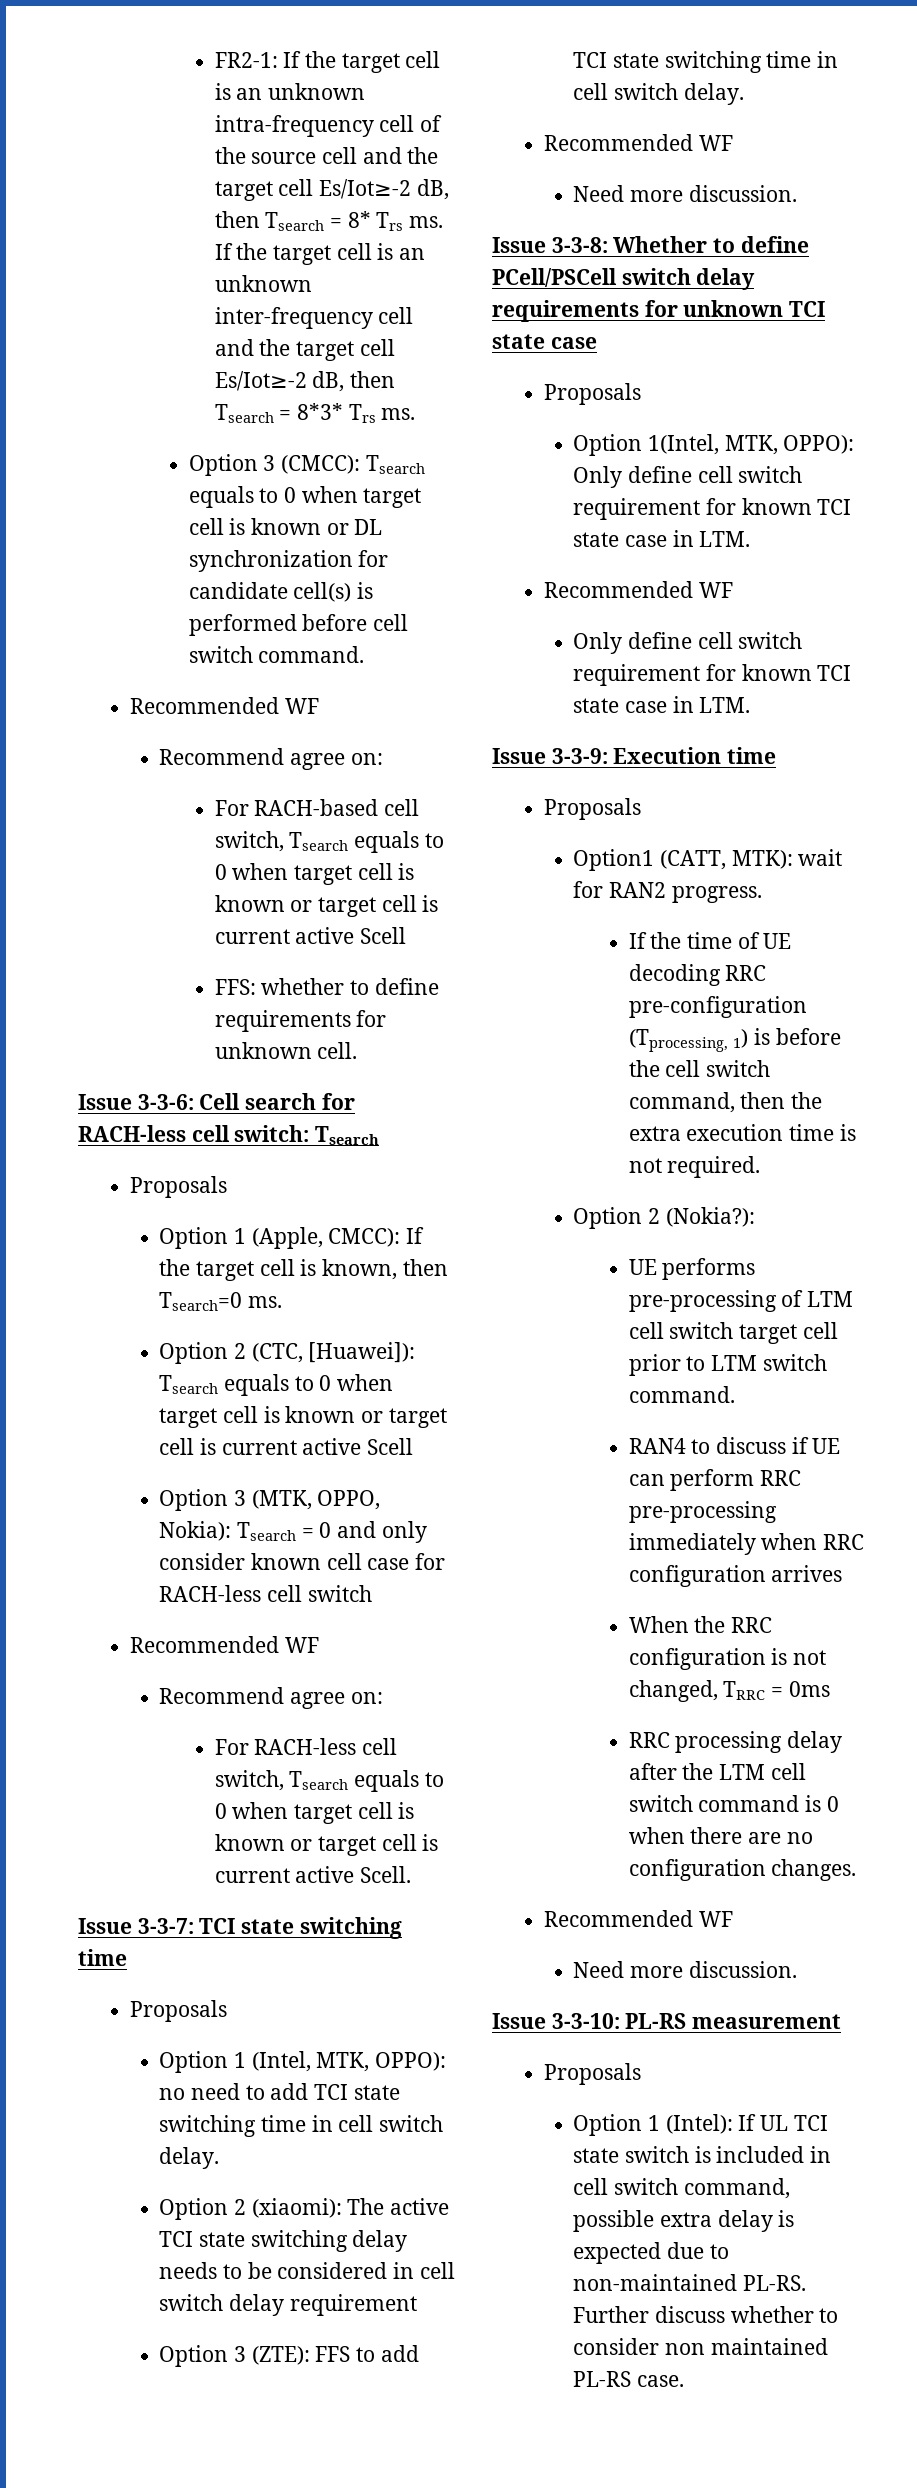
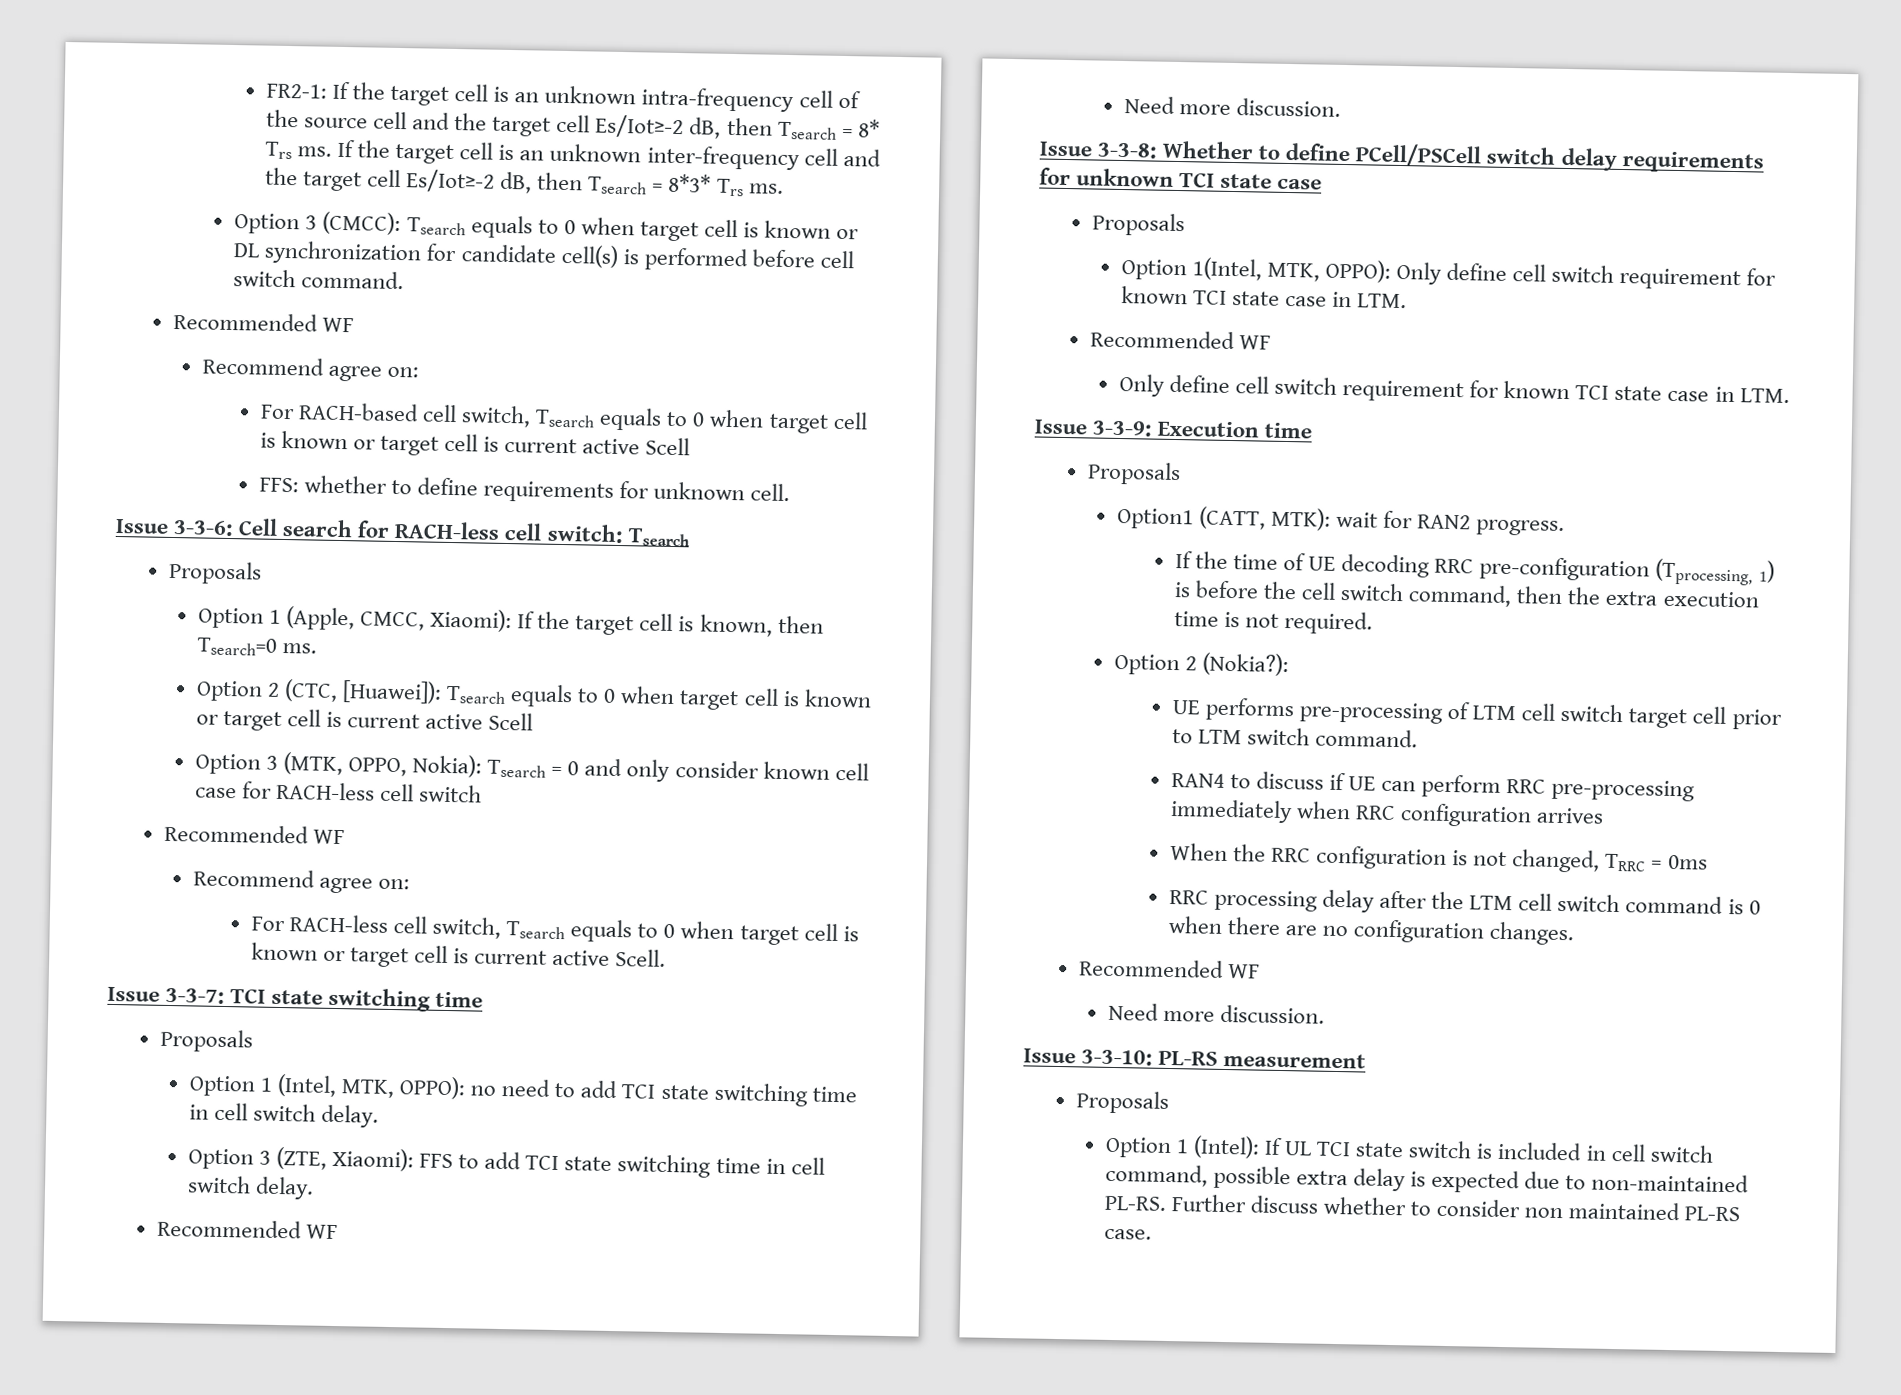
[328,1228,401,1247] CMCC): -> [360,608,513,633] CMCC, Xiaomi):
[159,2198,450,2220] [159,2230,408,2252] [159,2262,455,2279] [159,2294,417,2316] [159,2345,310,2367] // Option 2 (xiaomi): The active TCI state switching delay needs to be considered in cell switch delay requirement // Option 3 (ZTE): -> [187,1146,415,1172] // Option 3 (ZTE, Xiaomi):

